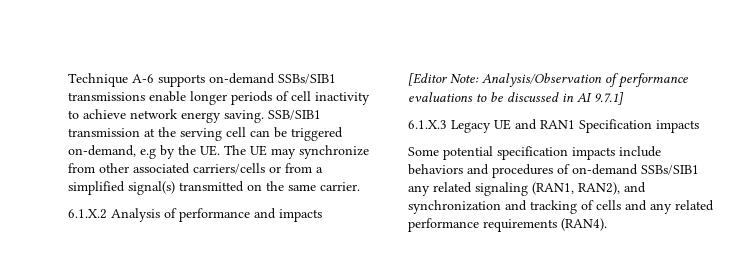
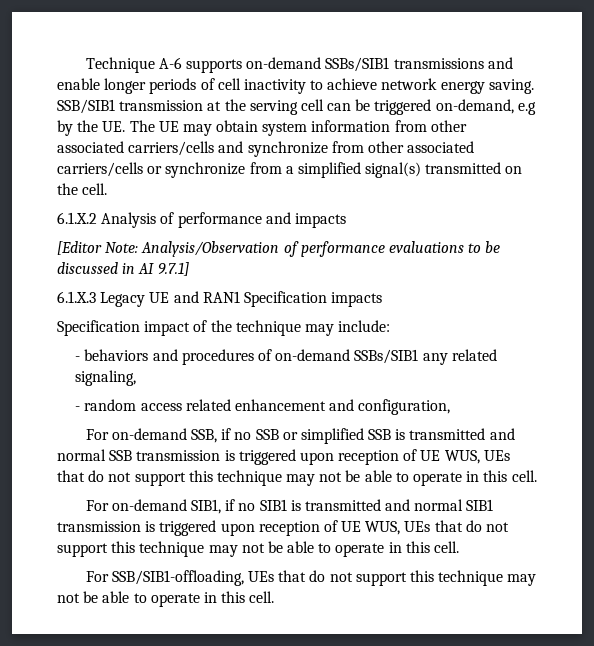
(145, 96) none -> [487,57,513,69] and
(296, 153) none -> [216,120,467,136] [57,141,244,156] obtain system information from other associated carriers/cells and
(281, 169) none -> [165,162,246,178] synchronize
[288,182,360,191] same carrier. -> [82,183,108,195] cell.
[408,146,661,160] Some potential specification impacts include -> [57,320,391,336] [75,356,81,361] Specification impact of the technique may include: // -
[475,182,646,196] [408,200,714,214] [408,218,607,232] signaling (RAN1, RAN2), and synchronization and tracking of cells and any related performance requirements (RAN4). -> [75,370,137,386] [75,399,451,415] [85,428,515,444] [57,449,510,465] [57,470,537,486] [85,499,494,514] [57,520,510,536] [57,541,460,557] [85,570,537,586] [57,591,275,607] signaling, // - random access related enhancement and configuration, // For on-demand SSB, if no SSB or simplified SSB is transmitted and normal SSB transmission is triggered upon reception of UE WUS, UEs that do not support this technique may not be able to operate in this cell. // For on-demand SIB1, if no SIB1 is transmitted and normal SIB1 transmission is triggered upon reception of UE WUS, UEs that do not support this technique may not be able to operate in this cell. // For SSB/SIB1-offloading, UEs that do not support this technique may not be able to operate in this cell.

